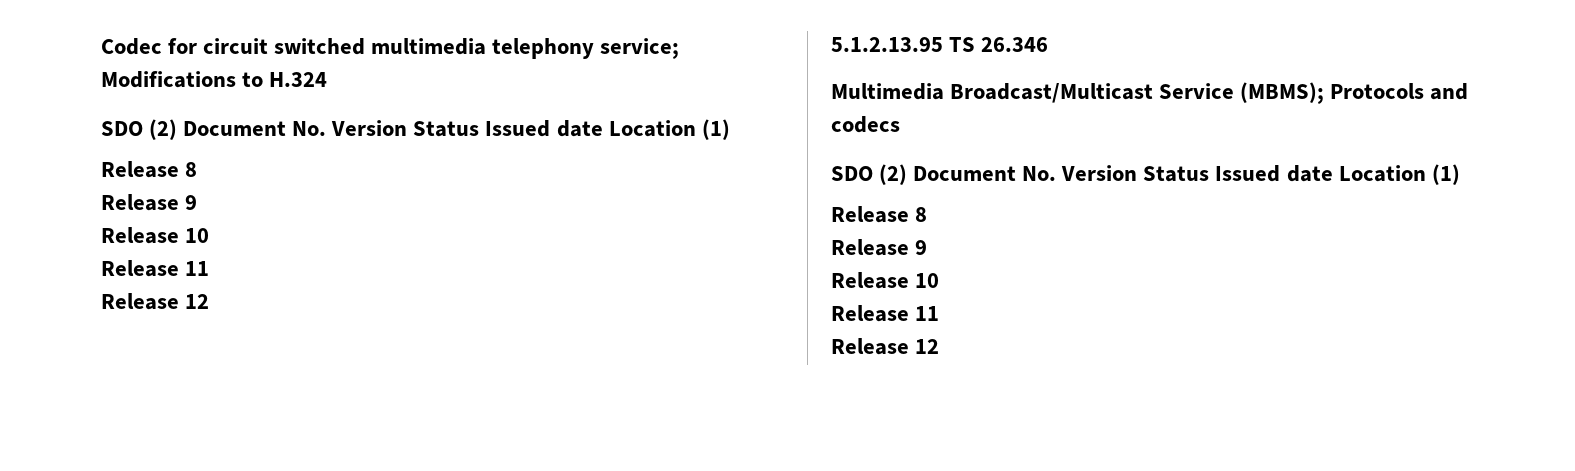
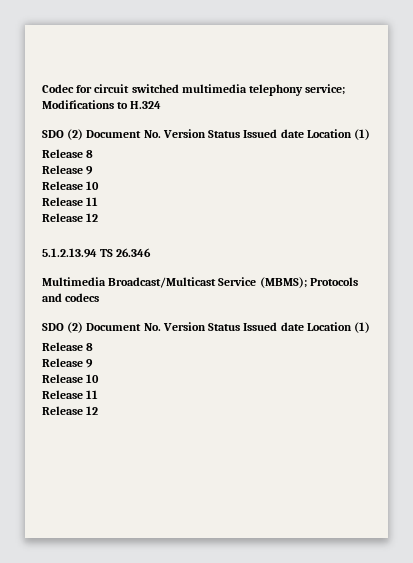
[831,37,943,52] 5.1.2.13.95 -> [42,248,97,258] 5.1.2.13.94

